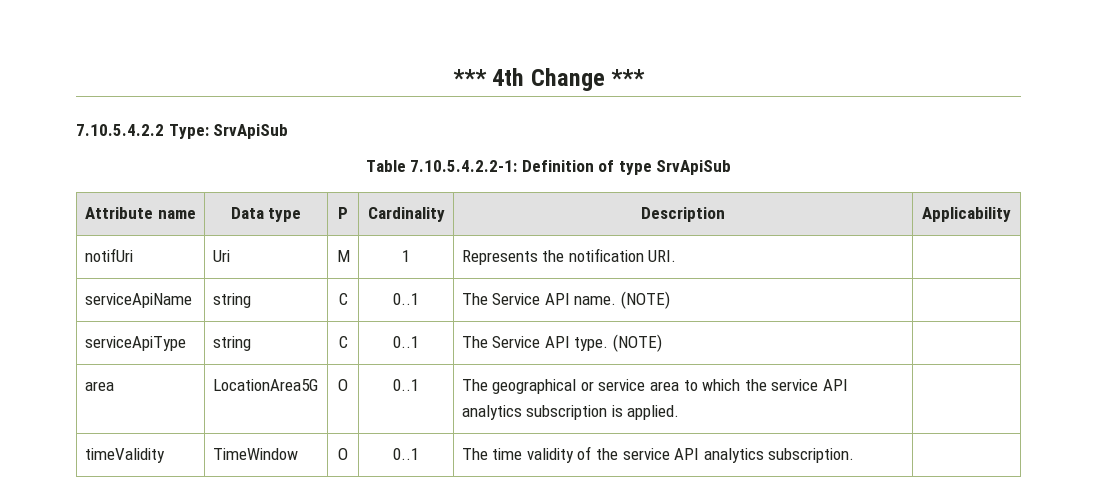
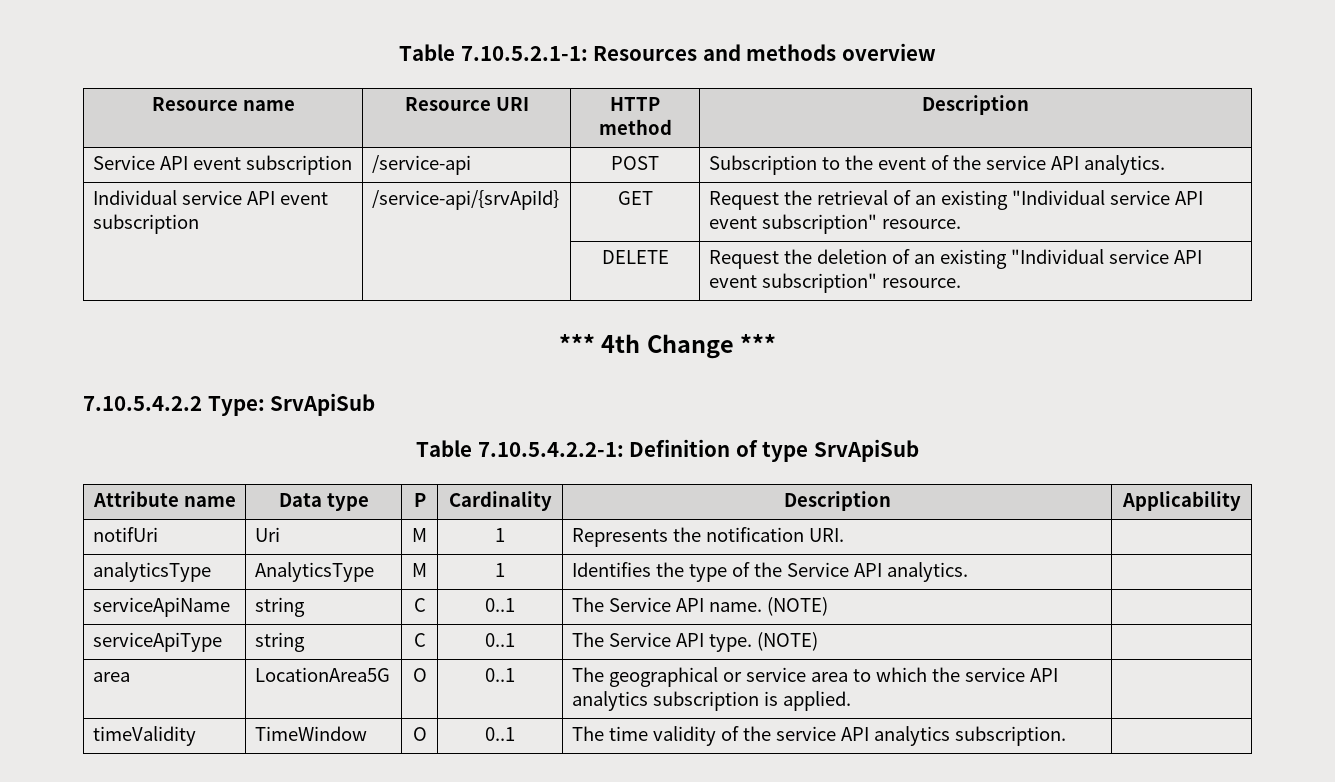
(452, 77) none -> [399,43,936,61] [151,97,295,111] [404,97,529,111] [610,97,660,111] [598,119,672,135] [922,95,1029,115] [93,155,353,175] [372,155,472,175] [611,156,659,170] [709,155,1166,175] [93,190,329,205] [93,214,200,234] [372,190,560,210] [617,191,653,205] [709,190,1204,210] [709,214,962,234] [601,250,669,264] [709,249,1203,269] [709,273,962,293] Table 7.10.5.2.1-1: Resources and methods overview // Resource name | Resource URI | HTTP method | Description // Service API event subscription | /service-api | POST | Subscription to the event of the service API analytics. // Individual service API event subscription | /service-api/{srvApiId} | GET | Request the retrieval of an existing "Individual service API event subscription" resource. // | | DELETE | Request the deletion of an existing "Individual service API event subscription" resource. //
(677, 256) none -> [93,562,212,582] [255,562,375,582] [412,563,427,577] [495,563,505,577] [572,562,969,582] // analyticsType | AnalyticsType | M | 1 | Identifies the type of the Service API analytics. |

